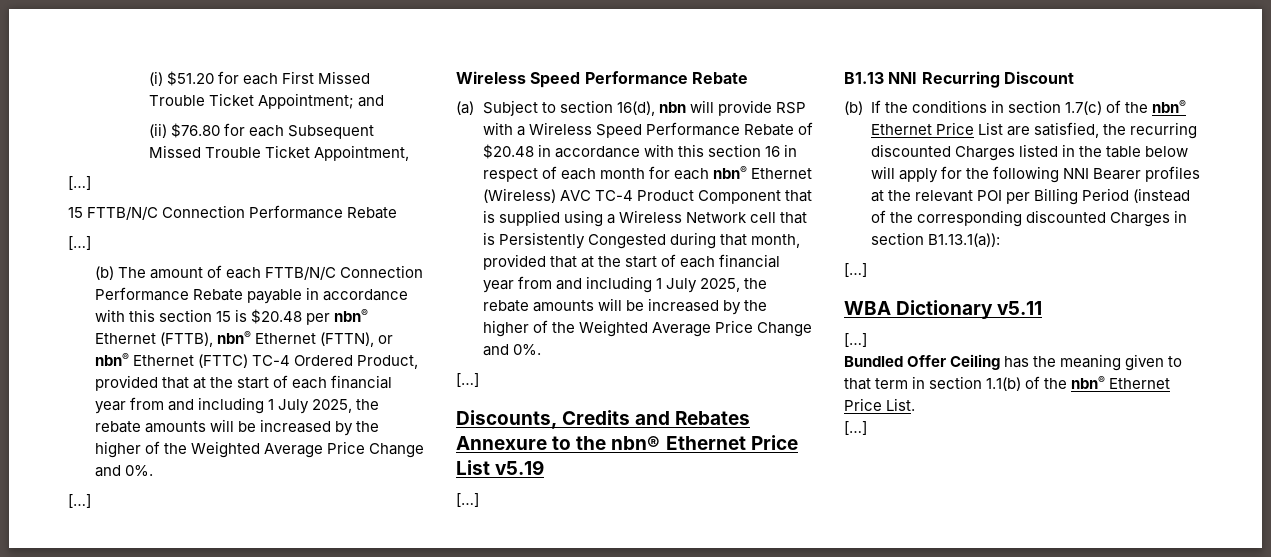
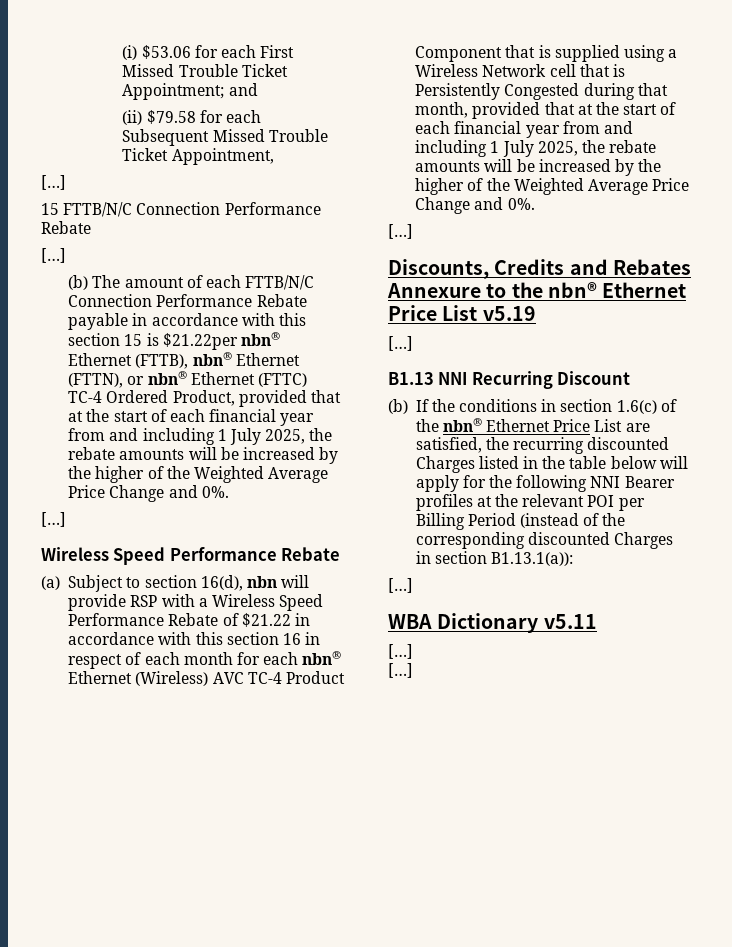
[166,71,214,86] $51.20 -> [141,45,191,59] $53.06
[170,123,220,138] $76.80 -> [146,110,196,124] $79.58
[251,309,331,325] $20.48 per -> [162,333,238,350] $21.22per
[482,144,534,159] $20.48 -> [241,613,291,627] $21.22
[1065,101,1103,115] 1.7(c) -> [616,400,657,414] 1.6(c)
[844,354,1183,371] [844,376,1171,391] [844,398,916,411] // Bundled Offer Ceiling has the meaning given to that term in section 1.1(b) of the nbn® Ethernet Price List. -> (413, 651) none

